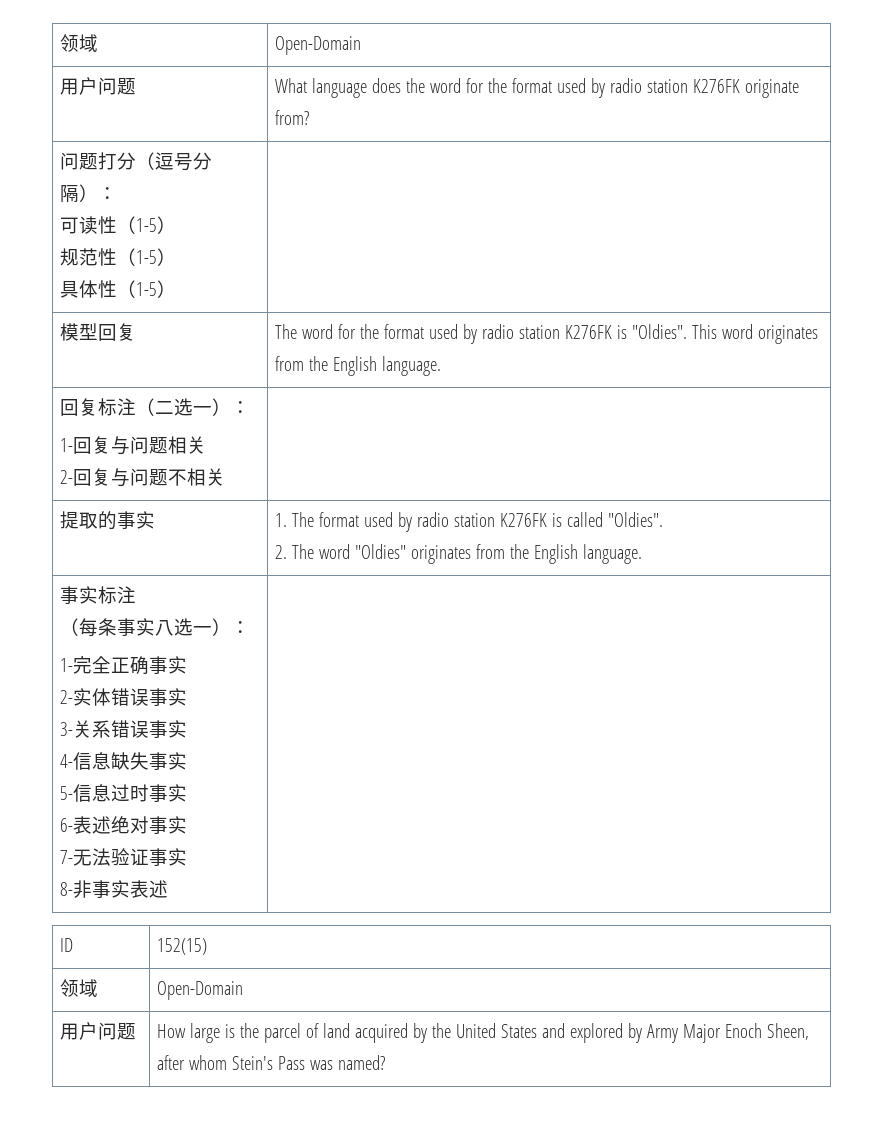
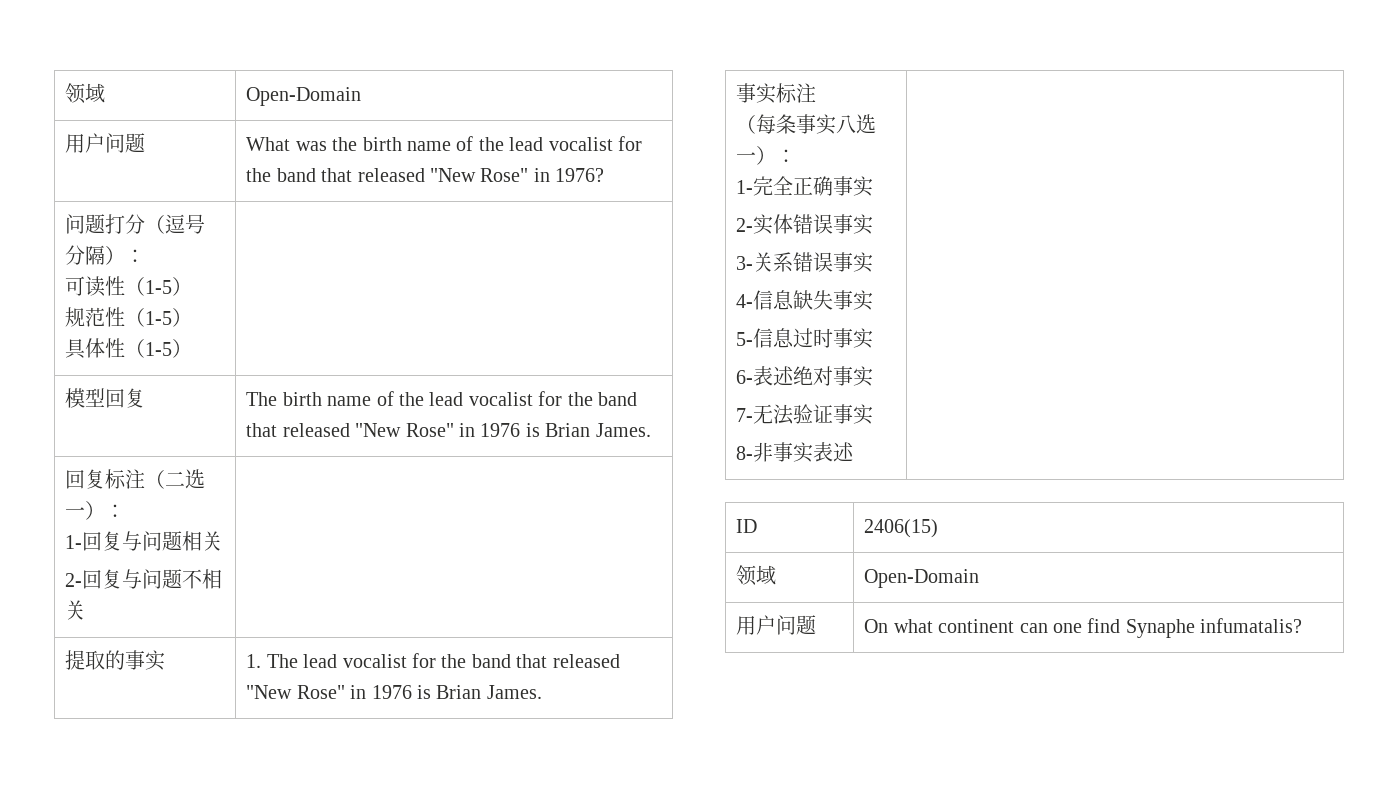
[311,78,799,98] [274,110,309,125] language does the word for the format used by radio station K276FK originate from? -> [295,136,642,151] [246,168,605,182] was the birth name of the lead vocalist for the band that released "New Rose" in 1976?
[301,324,818,344] [274,356,441,376] word for the format used by radio station K276FK is "Oldies". This word originates from the English language. -> [282,391,637,406] [246,423,651,437] birth name of the lead vocalist for the band that released "New Rose" in 1976 is Brian James.
[318,512,663,532] [274,544,642,564] format used by radio station K276FK is called "Oldies". // 2. The word "Oldies" originates from the English language. -> [303,653,620,668] [246,685,542,699] lead vocalist for the band that released "New Rose" in 1976 is Brian James.
[156,938,207,955] [59,979,98,997] [156,981,243,1000] [59,1022,136,1040] [156,1023,809,1043] [156,1055,385,1070] 152(15) // 领域 | Open-Domain // 用户问题 | How large is the parcel of land acquired by the United States and explored by Army Major Enoch Sheen, after whom Stein's Pass was named? -> [864,519,939,538] [736,565,777,586] [864,569,980,588] [736,615,817,635] [864,618,1303,638] 2406(15) // 领域 | Open-Domain // 用户问题 | On what continent can one find Synaphe infumatalis?

